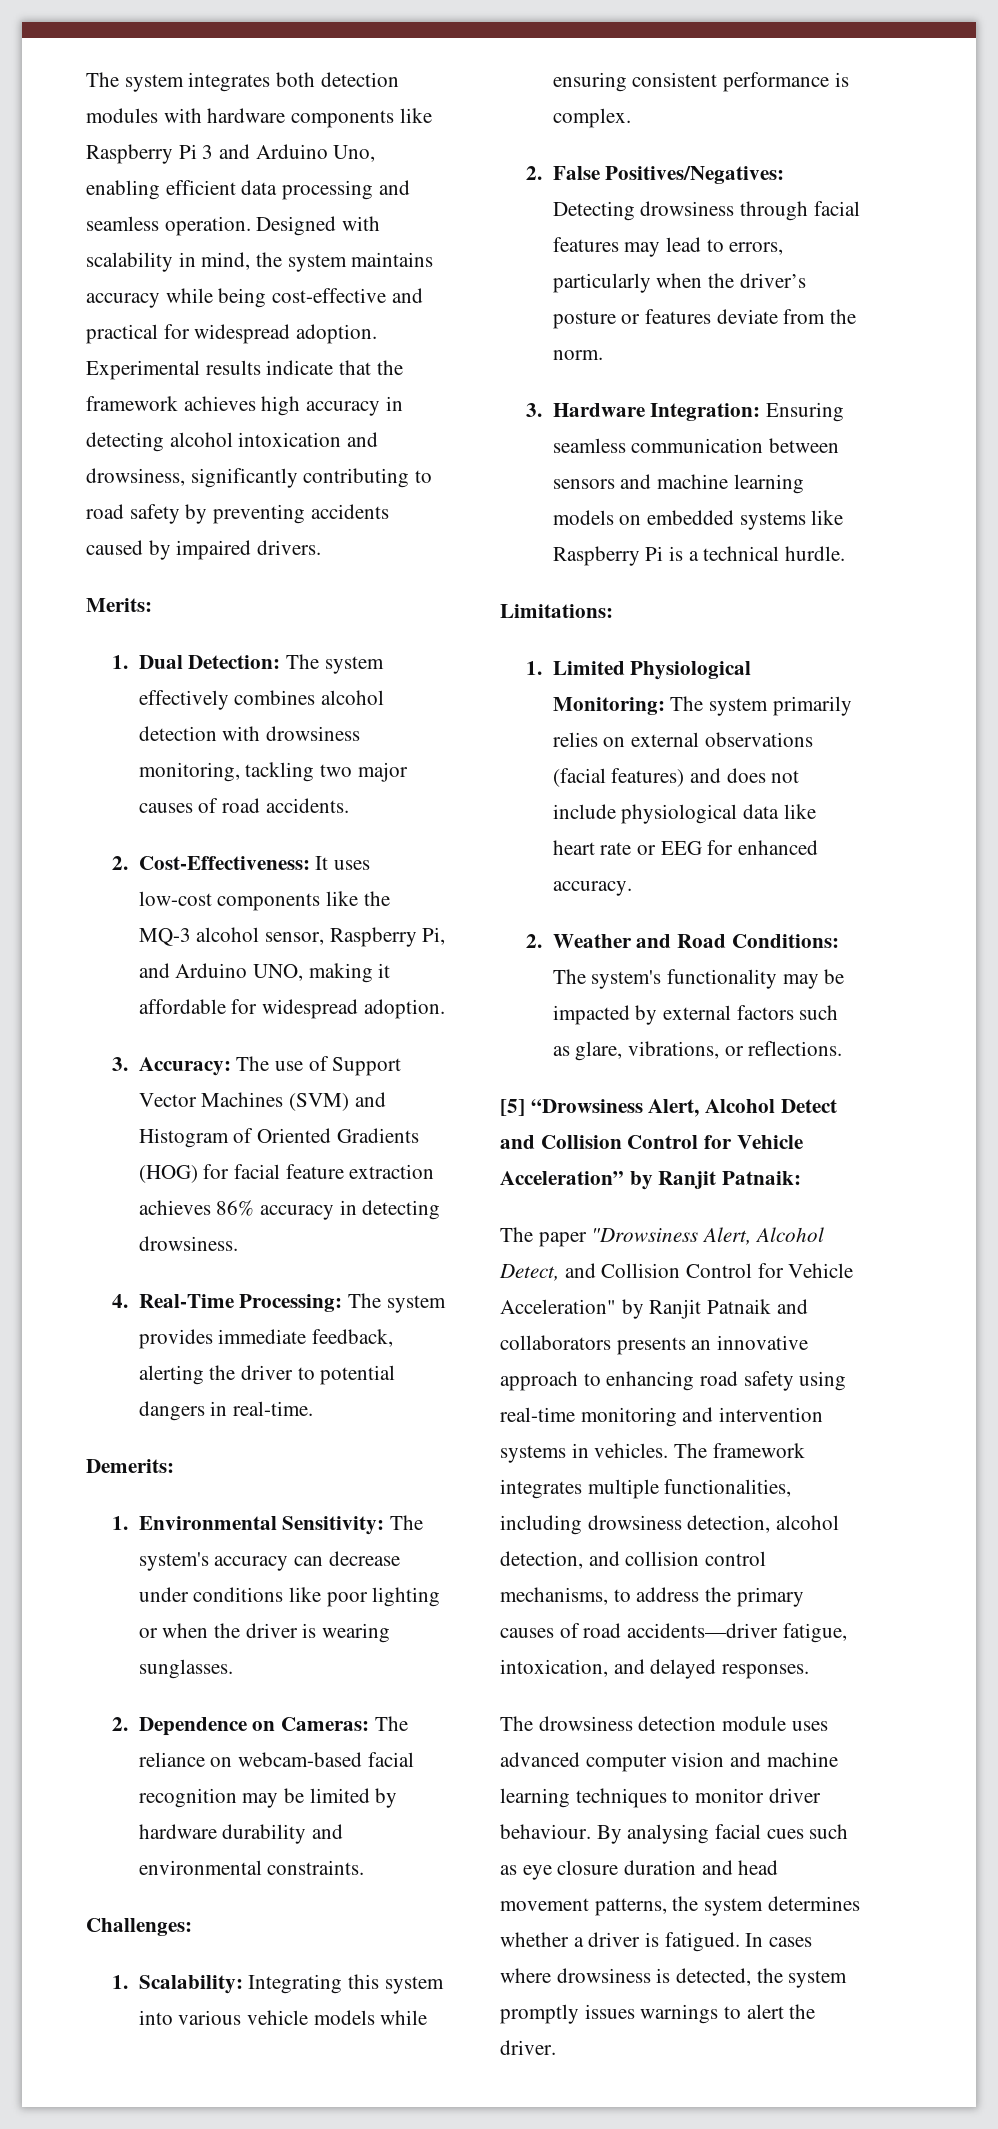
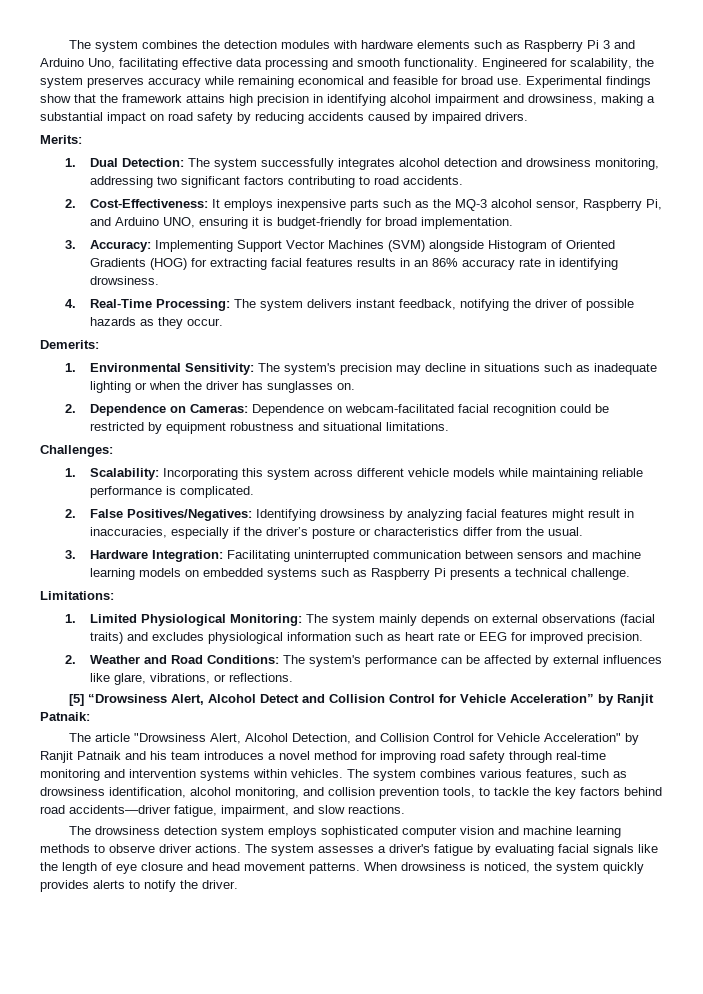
[86,72,316,92] The system integrates both -> [68,40,220,52] The system combines the
[291,108,432,128] components like -> [416,40,520,49] elements such as
[86,180,236,200] enabling efficient -> [119,58,232,70] facilitating effective
[86,216,381,236] [86,252,434,272] seamless operation. Designed with scalability in mind, the system maintains -> [357,58,654,70] [40,76,144,88] smooth functionality. Engineered for scalability, the system preserves
[218,288,423,308] [86,324,378,344] [86,360,403,380] [86,396,403,416] [86,432,379,452] [86,468,433,488] being cost-effective and practical for widespread adoption. Experimental results indicate that the framework achieves high accuracy in detecting alcohol intoxication and drowsiness, significantly contributing to -> [238,76,651,88] [40,94,655,106] [40,112,164,124] remaining economical and feasible for broad use. Experimental findings show that the framework attains high precision in identifying alcohol impairment and drowsiness, making a substantial impact on
[213,504,306,524] preventing -> [255,112,304,124] reducing
[138,690,316,710] effectively combines -> [261,158,396,170] successfully integrates
[222,726,261,741] with -> [501,158,523,167] and
[245,762,408,782] [138,798,219,813] tackling two major causes of -> [90,176,371,188] addressing two significant factors contributing to
[334,860,371,870] [138,891,359,911] uses low-cost components like -> [224,199,430,211] employs inexpensive parts such as
[308,963,391,983] [138,999,445,1019] making it affordable for widespread adoption. -> [199,217,514,229] ensuring it is budget-friendly for broad implementation.
[236,1056,329,1071] The use of -> [155,240,234,252] Implementing
[354,1092,386,1107] and -> [429,240,485,252] alongside
[234,1164,435,1179] [138,1200,441,1220] facial feature extraction achieves 86% accuracy in detecting -> [210,258,619,270] extracting facial features results in an 86% accuracy rate in identifying
[138,1329,394,1349] [138,1365,396,1385] [138,1401,314,1421] provides immediate feedback, alerting the driver to potential dangers in real-time. -> [307,299,635,311] [90,317,224,329] delivers instant feedback, notifying the driver of possible hazards as they occur.
[214,1551,400,1571] [138,1587,368,1607] accuracy can decrease under conditions like poor -> [340,363,658,375] precision may decline in situations such as inadequate
[302,1623,391,1643] [138,1659,233,1679] is wearing sunglasses. -> [242,381,356,393] has sunglasses on.
[374,1716,408,1731] [138,1752,414,1767] [138,1788,398,1808] [138,1824,344,1844] [138,1860,365,1875] The reliance on webcam-based facial recognition may be limited by hardware durability and environmental constraints. -> [252,404,610,416] [90,422,450,434] Dependence on webcam-facilitated facial recognition could be restricted by equipment robustness and situational limitations.
[248,1974,343,1994] Integrating -> [163,468,239,480] Incorporating
[138,2010,242,2025] into various -> [314,468,405,477] across different
[552,72,718,92] ensuring consistent -> [532,468,644,480] maintaining reliable
[552,108,631,128] complex. -> [180,486,255,498] complicated.
[552,201,860,221] [552,237,784,257] [552,273,703,293] Detecting drowsiness through facial features may lead to errors, particularly when -> [256,509,635,521] [90,527,241,539] Identifying drowsiness by analyzing facial features might result in inaccuracies, especially if
[645,309,778,324] features deviate -> [374,527,494,536] characteristics differ
[552,350,603,360] norm. -> [548,527,584,536] usual.
[766,402,845,422] [552,438,626,453] Ensuring seamless -> [227,550,370,562] Facilitating uninterrupted
[811,510,844,525] [552,546,684,566] like Raspberry Pi is -> [321,568,501,580] such as Raspberry Pi presents
[785,546,846,561] hurdle. -> [571,568,631,580] challenge.
[772,696,852,716] [552,732,598,747] primarily relies -> [379,614,471,626] mainly depends
[611,768,800,787] [552,804,816,824] features) and does not include physiological data like -> [90,632,402,644] traits) and excludes physiological information such as
[738,840,819,855] [552,881,632,896] enhanced accuracy. -> [530,632,644,644] improved precision.
[667,969,845,989] [552,1005,839,1025] [552,1046,570,1056] functionality may be impacted by external factors such as -> [365,655,663,667] [90,673,111,682] performance can be affected by external influences like
[538,1227,824,1247] [499,1264,559,1281] paper "Drowsiness Alert, Alcohol Detect, -> [94,733,351,744] article "Drowsiness Alert, Alcohol Detection,
[500,1335,809,1355] [500,1371,847,1391] collaborators presents an innovative approach to enhancing road safety using -> [150,751,552,763] his team introduces a novel method for improving road safety through
[571,1443,589,1458] in -> [253,769,287,778] within
[712,1443,805,1458] [500,1479,792,1499] [500,1515,840,1535] [500,1551,767,1569] [500,1587,804,1607] [500,1623,847,1643] [500,1659,810,1679] framework integrates multiple functionalities, including drowsiness detection, alcohol detection, and collision control mechanisms, to address the primary causes of road accidents—driver fatigue, intoxication, and delayed responses. -> [373,769,627,781] [40,787,662,799] [40,805,405,817] system combines various features, such as drowsiness identification, alcohol monitoring, and collision prevention tools, to tackle the key factors behind road accidents—driver fatigue, impairment, and slow reactions.
[722,1716,828,1731] [500,1752,580,1767] module uses advanced -> [220,826,398,838] system employs sophisticated
[575,1788,821,1808] [500,1824,849,1844] [500,1865,517,1875] techniques to monitor driver behaviour. By analysing facial cues such as -> [40,844,658,856] [40,862,112,874] methods to observe driver actions. The system assesses a driver's fatigue by evaluating facial signals like the length of
[624,1860,697,1875] duration -> (183, 866) none
[594,1896,860,1916] [500,1932,813,1952] [500,1968,848,1988] [500,2004,784,2024] patterns, the system determines whether a driver is fatigued. In cases where drowsiness is detected, the system promptly issues warnings to alert -> [309,862,644,874] [40,880,176,892] patterns. When drowsiness is noticed, the system quickly provides alerts to notify

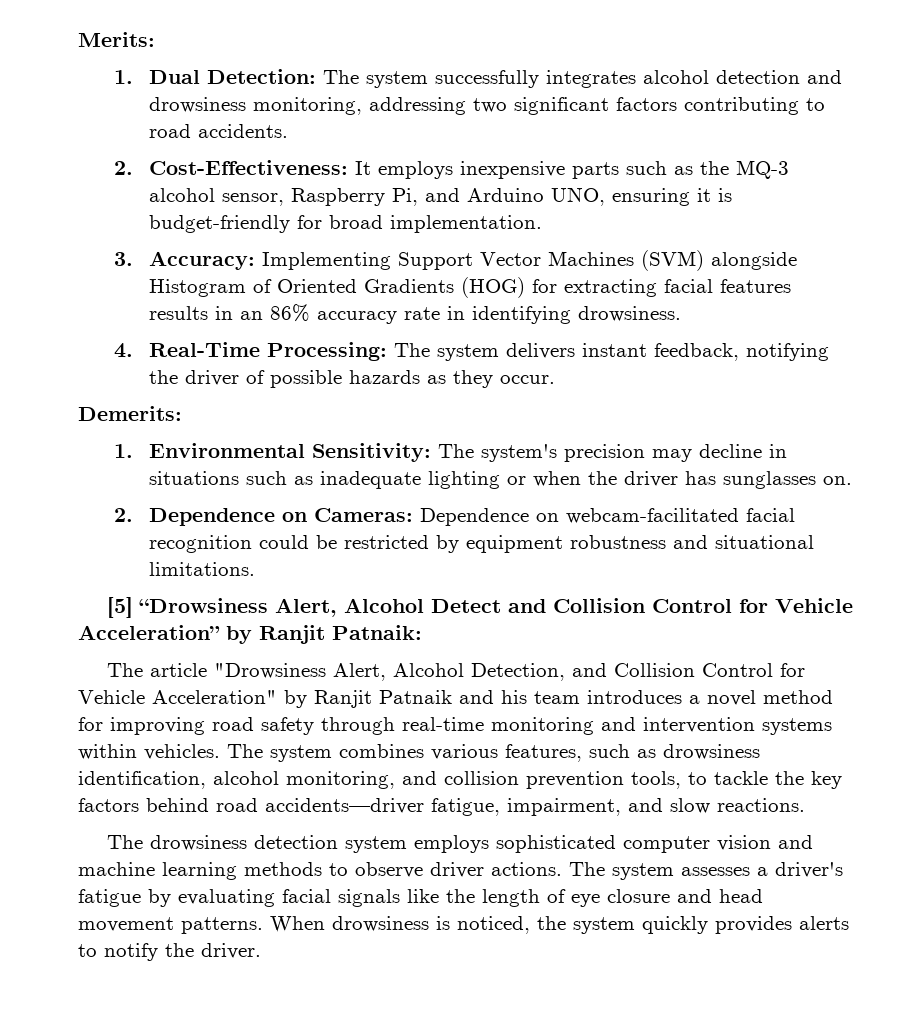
[68,40,635,52] [40,58,654,70] [40,76,651,88] [40,94,655,106] [40,112,528,124] The system combines the detection modules with hardware elements such as Raspberry Pi 3 and Arduino Uno, facilitating effective data processing and smooth functionality. Engineered for scalability, the system preserves accuracy while remaining economical and feasible for broad use. Experimental findings show that the framework attains high precision in identifying alcohol impairment and drowsiness, making a substantial impact on road safety by reducing accidents caused by impaired drivers. // -> (78, 39) none
[40,445,113,457] [65,468,644,480] [90,486,255,498] [65,509,635,521] [90,527,584,539] [65,550,642,562] [90,568,631,580] [40,591,114,600] [65,614,656,626] [90,632,644,644] [65,655,663,667] [90,673,294,685] // Challenges: // 1. Scalability: Incorporating this system across different vehicle models while maintaining reliable performance is complicated. // 2. False Positives/Negatives: Identifying drowsiness by analyzing facial features might result in inaccuracies, especially if the driver’s posture or characteristics differ from the usual. // 3. Hardware Integration: Facilitating uninterrupted communication between sensors and machine learning models on embedded systems such as Raspberry Pi presents a technical challenge. // Limitations: // 1. Limited Physiological Monitoring: The system mainly depends on external observations (facial traits) and excludes physiological information such as heart rate or EEG for improved precision. // 2. Weather and Road Conditions: The system's performance can be affected by external influences like glare, vibrations, or reflections. -> (256, 569) none

